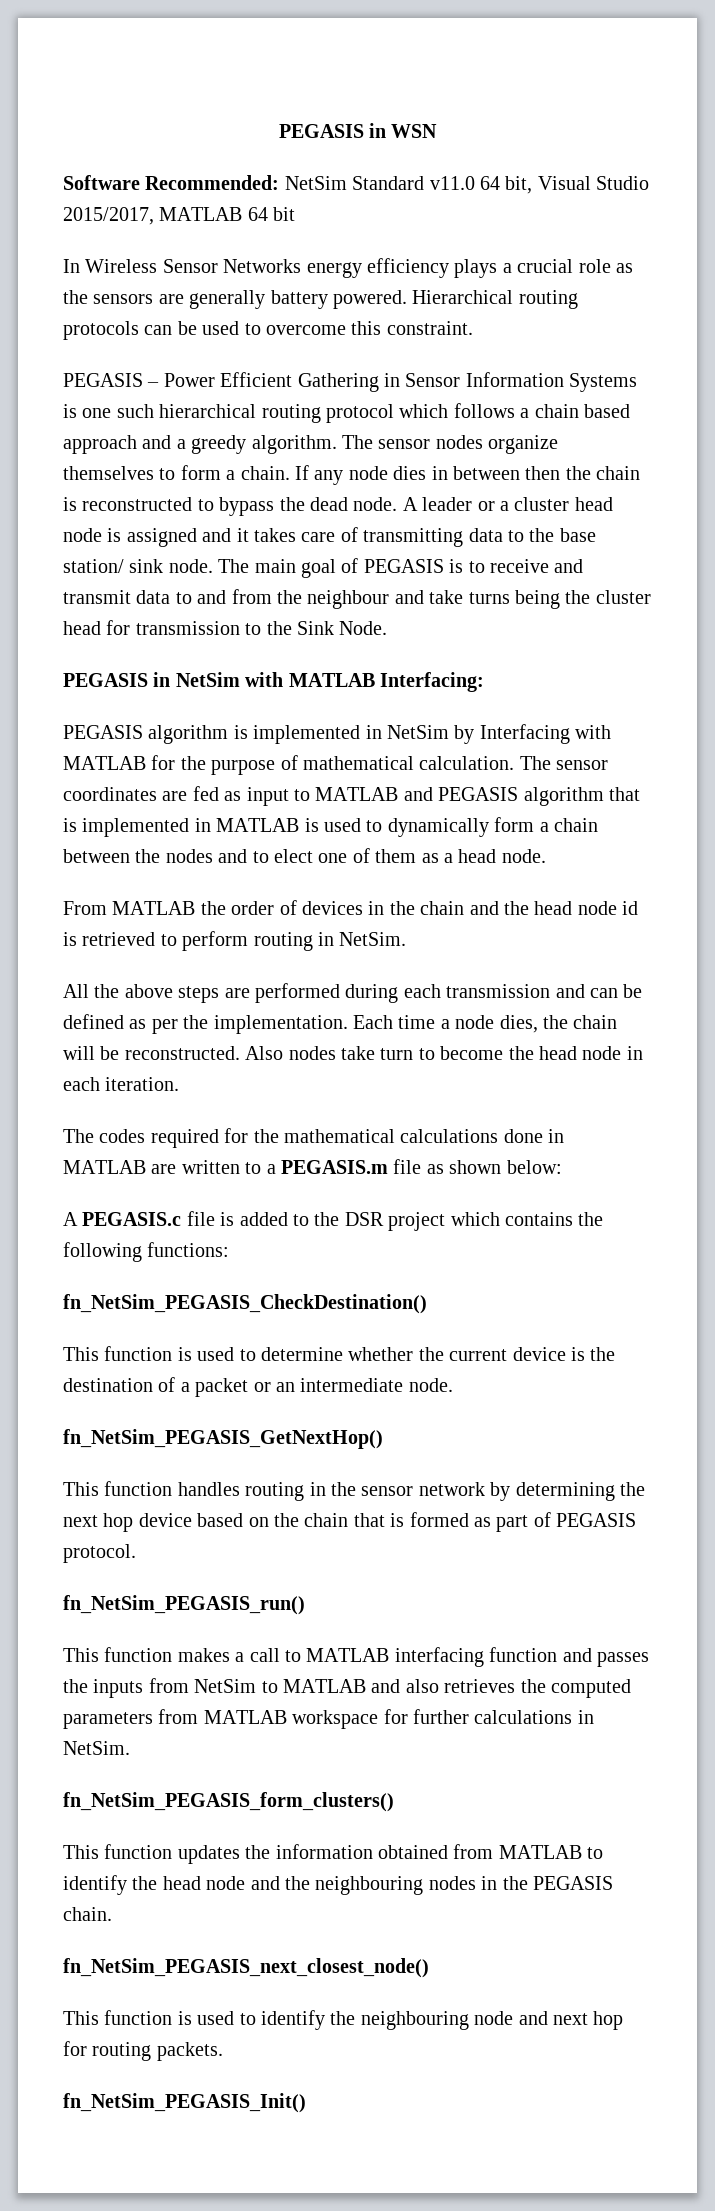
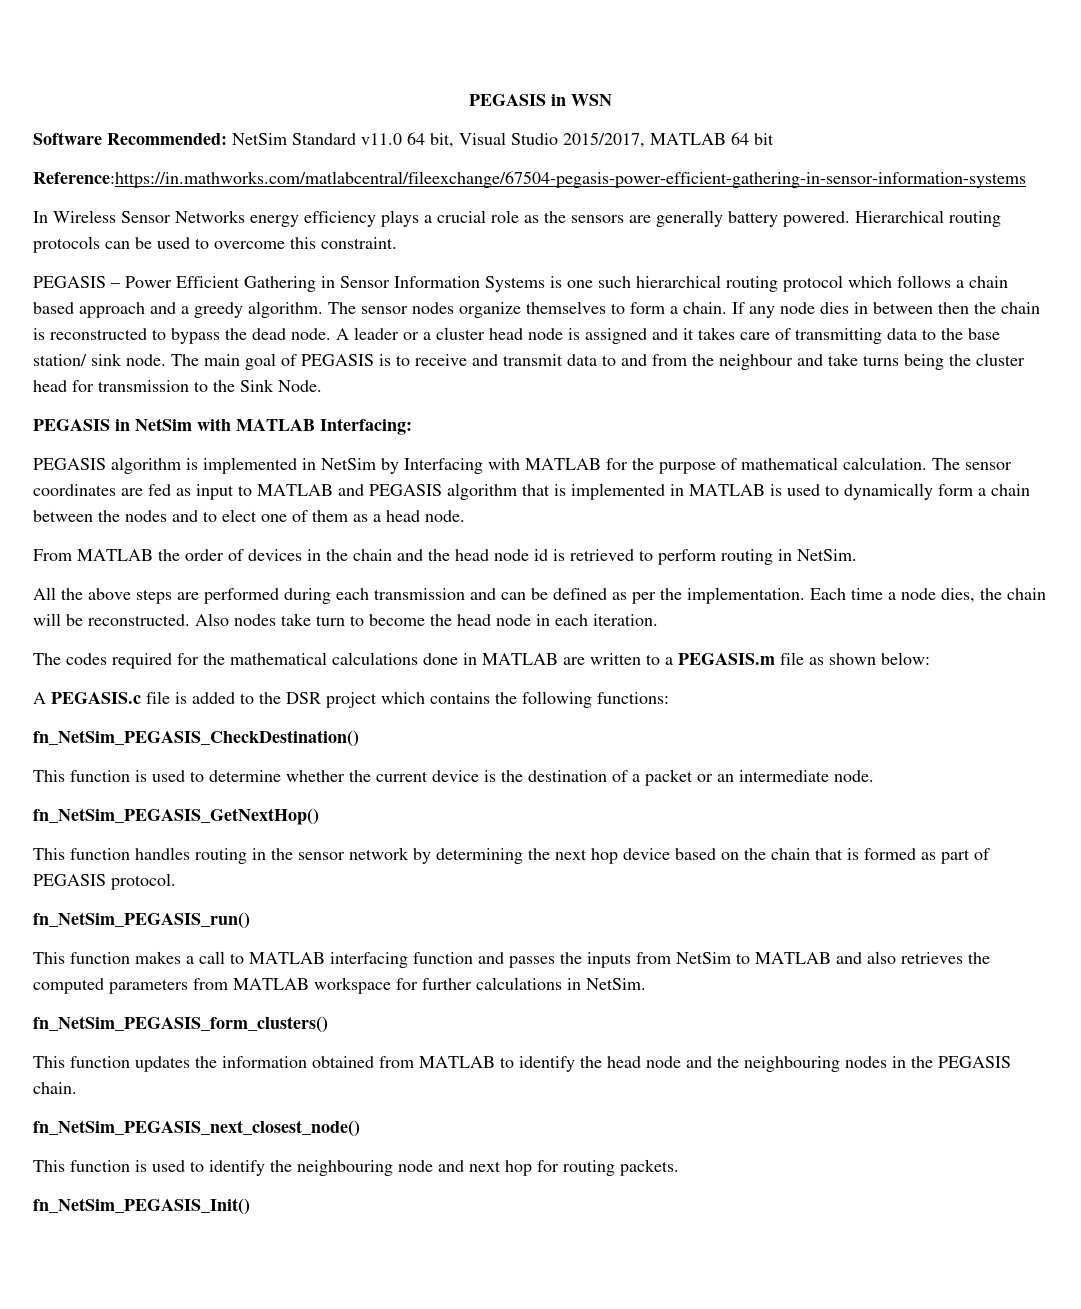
(296, 214) none -> [33,171,1026,188] // Reference:https://in.mathworks.com/matlabcentral/fileexchange/67504-pegasis-power-efficient-gathering-in-sensor-information-systems

